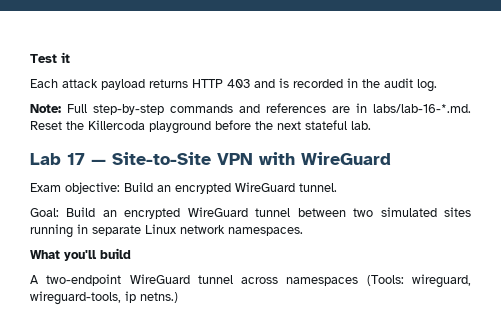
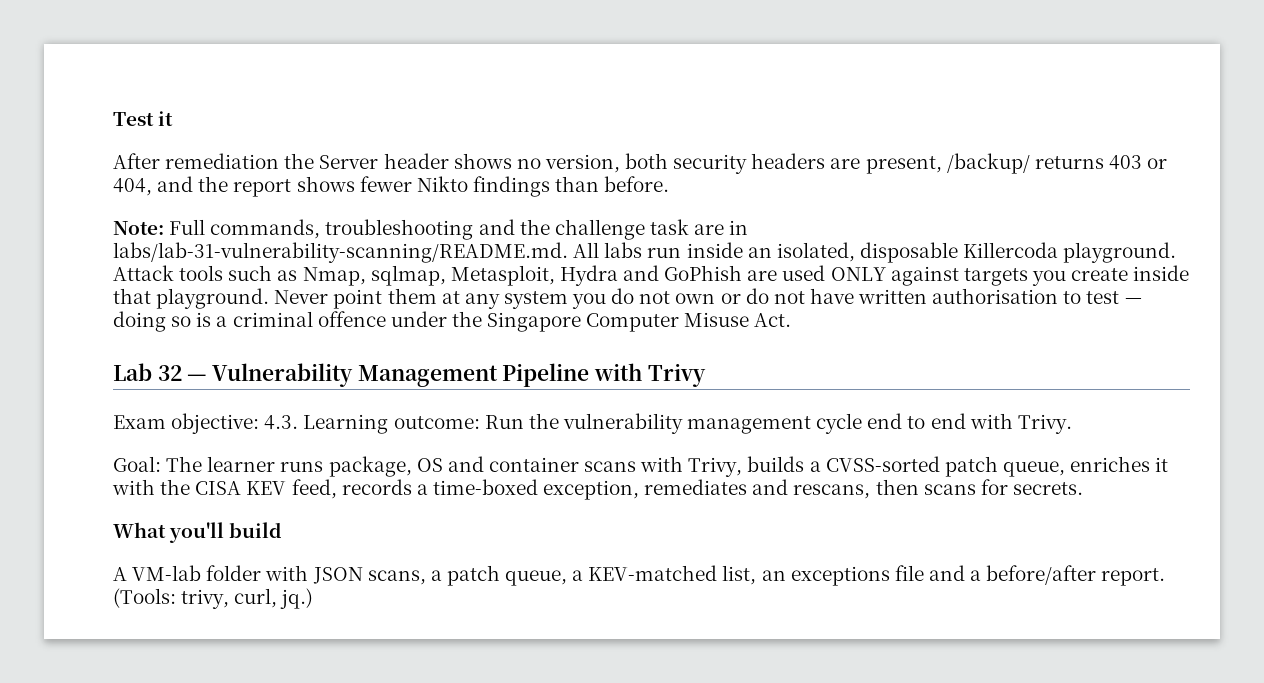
[30,78,437,92] [30,103,471,115] [30,120,371,134] [30,152,391,165] [30,182,337,194] [30,207,472,219] [30,224,303,238] [30,248,131,261] [30,274,471,288] [30,291,178,305] Each attack payload returns HTTP 403 and is recorded in the audit log. // Note: Full step-by-step commands and references are in labs/lab-16-*.md. Reset the Killercoda playground before the next stateful lab. // Lab 17 — Site-to-Site VPN with WireGuard // Exam objective: Build an encrypted WireGuard tunnel. // Goal: Build an encrypted WireGuard tunnel between two simulated sites running in separate Linux network namespaces. // What you'll build // A two-endpoint WireGuard tunnel across namespaces (Tools: wireguard, wireguard-tools, ip netns.) -> [113,153,1168,174] [113,176,670,197] [113,219,749,240] [113,242,1177,263] [113,265,1190,286] [113,288,1142,309] [113,311,792,332] [113,363,706,387] [113,413,1072,434] [113,456,1169,477] [112,479,1083,500] [113,522,283,543] [113,565,1166,586] [113,588,314,609] After remediation the Server header shows no version, both security headers are present, /backup/ returns 403 or 404, and the report shows fewer Nikto findings than before. // Note: Full commands, troubleshooting and the challenge task are in labs/lab-31-vulnerability-scanning/README.md. All labs run inside an isolated, disposable Killercoda playground. Attack tools such as Nmap, sqlmap, Metasploit, Hydra and GoPhish are used ONLY against targets you create inside that playground. Never point them at any system you do not own or do not have written authorisation to test — doing so is a criminal offence under the Singapore Computer Misuse Act. // Lab 32 — Vulnerability Management Pipeline with Trivy // Exam objective: 4.3. Learning outcome: Run the vulnerability management cycle end to end with Trivy. // Goal: The learner runs package, OS and container scans with Trivy, builds a CVSS-sorted patch queue, enriches it with the CISA KEV feed, records a time-boxed exception, remediates and rescans, then scans for secrets. // What you'll build // A VM-lab folder with JSON scans, a patch queue, a KEV-matched list, an exceptions file and a before/after report. (Tools: trivy, curl, jq.)

